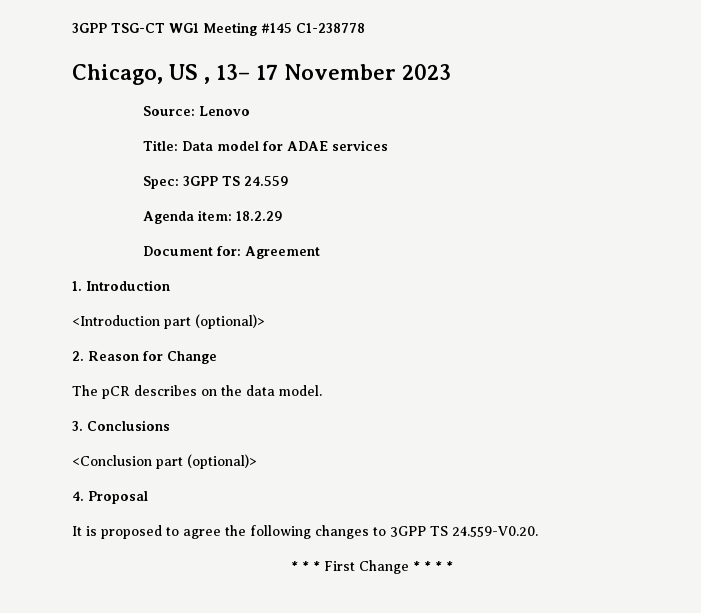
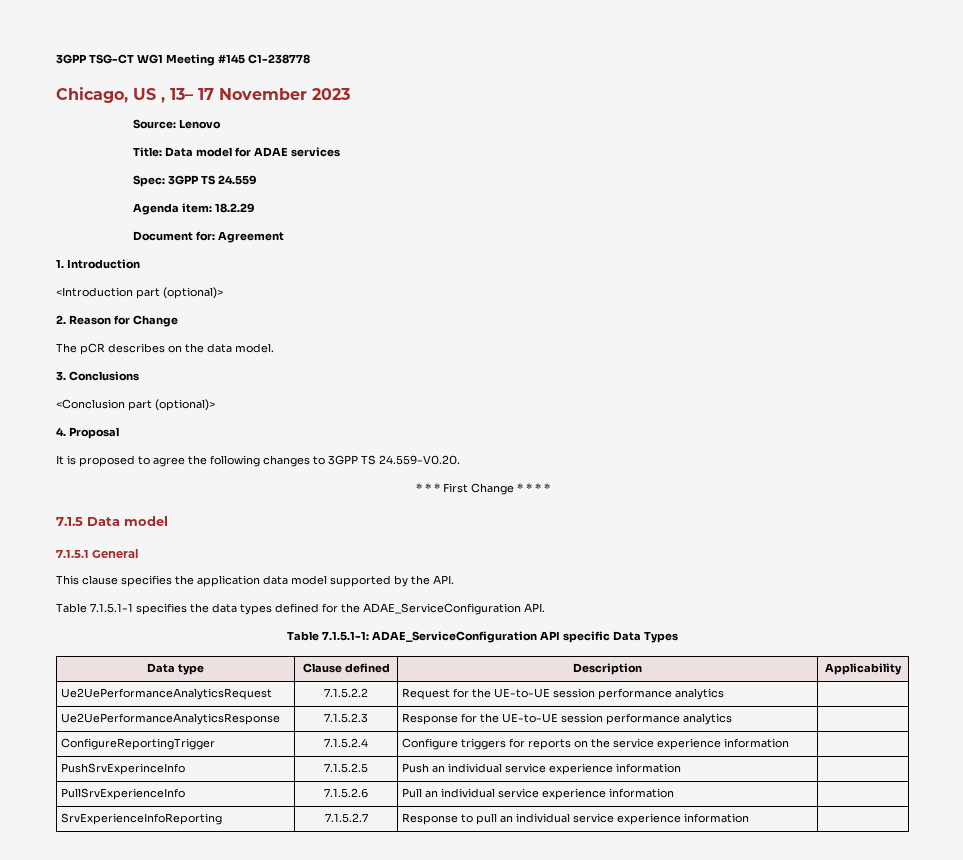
(453, 566) none -> [56,516,168,526] [56,549,139,558] [56,575,454,587] [56,603,545,615] [287,631,678,643] [147,663,204,675] [302,663,390,673] [573,663,642,675] [825,663,902,675] [61,688,273,700] [324,688,368,698] [402,688,725,700] [61,713,281,725] [324,713,368,723] [402,713,733,725] [61,738,216,750] [324,738,368,748] [402,738,790,750] [61,763,186,775] [324,763,368,773] [402,763,682,775] [61,788,186,800] [324,788,368,798] [402,788,675,800] [61,813,223,825] [324,813,368,823] [402,813,750,825] // 7.1.5 Data model // 7.1.5.1 General // This clause specifies the application data model supported by the API. // Table 7.1.5.1-1 specifies the data types defined for the ADAE_ServiceConfiguration API. // Table 7.1.5.1-1: ADAE_ServiceConfiguration API specific Data Types // Data type | Clause defined | Description | Applicability // Ue2UePerformanceAnalyticsRequest | 7.1.5.2.2 | Request for the UE-to-UE session performance analytics | // Ue2UePerformanceAnalyticsResponse | 7.1.5.2.3 | Response for the UE-to-UE session performance analytics | // ConfigureReportingTrigger | 7.1.5.2.4 | Configure triggers for reports on the service experience information | // PushSrvExperinceInfo | 7.1.5.2.5 | Push an individual service experience information | // PullSrvExperienceInfo | 7.1.5.2.6 | Pull an individual service experience information | // SrvExperienceInfoReporting | 7.1.5.2.7 | Response to pull an individual service experience information |

